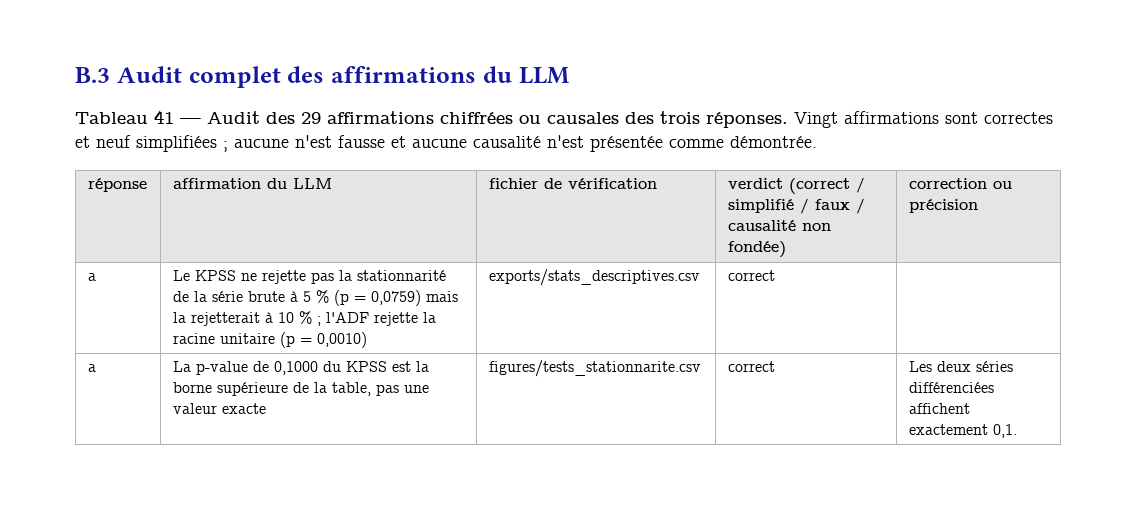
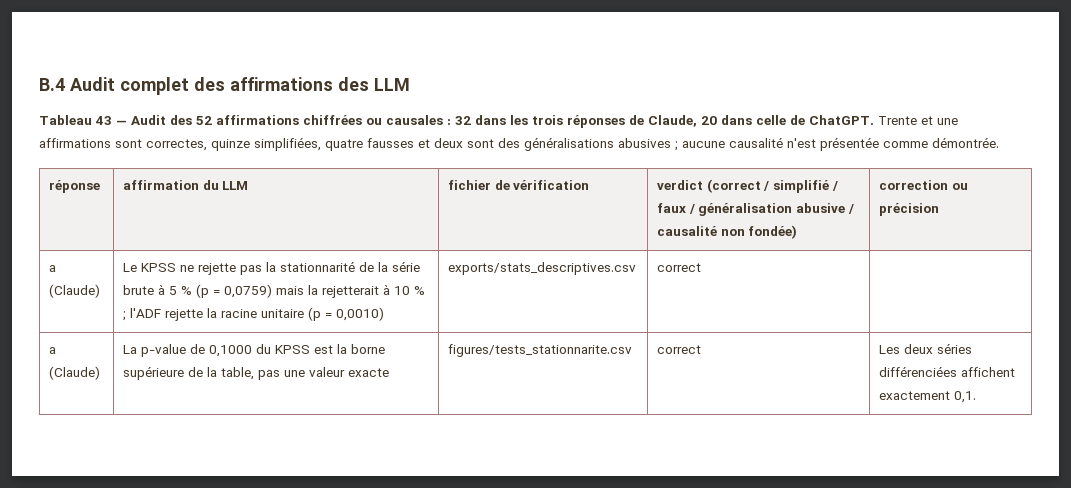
[75,67,110,83] B.3 -> [39,78,65,91] B.4
[482,66,512,83] du -> [338,77,369,91] des
[154,110,174,124] 41 -> [95,116,112,125] 43
[301,112,321,124] 29 -> [196,116,212,125] 52
[625,111,1053,128] [75,135,406,152] des trois réponses. Vingt affirmations sont correctes et neuf simplifiées ; aucune n'est fausse et -> [447,115,958,128] [39,137,678,151] : 32 dans les trois réponses de Claude, 20 dans celle de ChatGPT. Trente et une affirmations sont correctes, quinze simplifiées, quatre fausses et deux sont des généralisations abusives ;
(865, 206) none -> [698,203,854,216] généralisation abusive /
(96, 277) none -> [49,284,101,298] (Claude)
(96, 368) none -> [49,366,101,380] (Claude)

